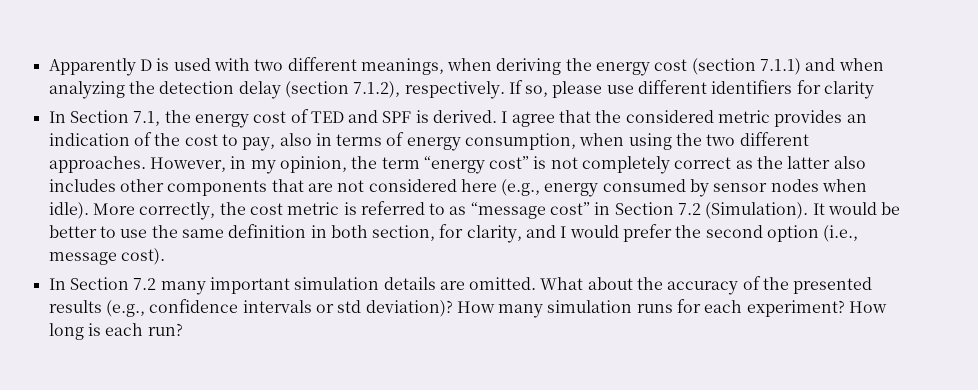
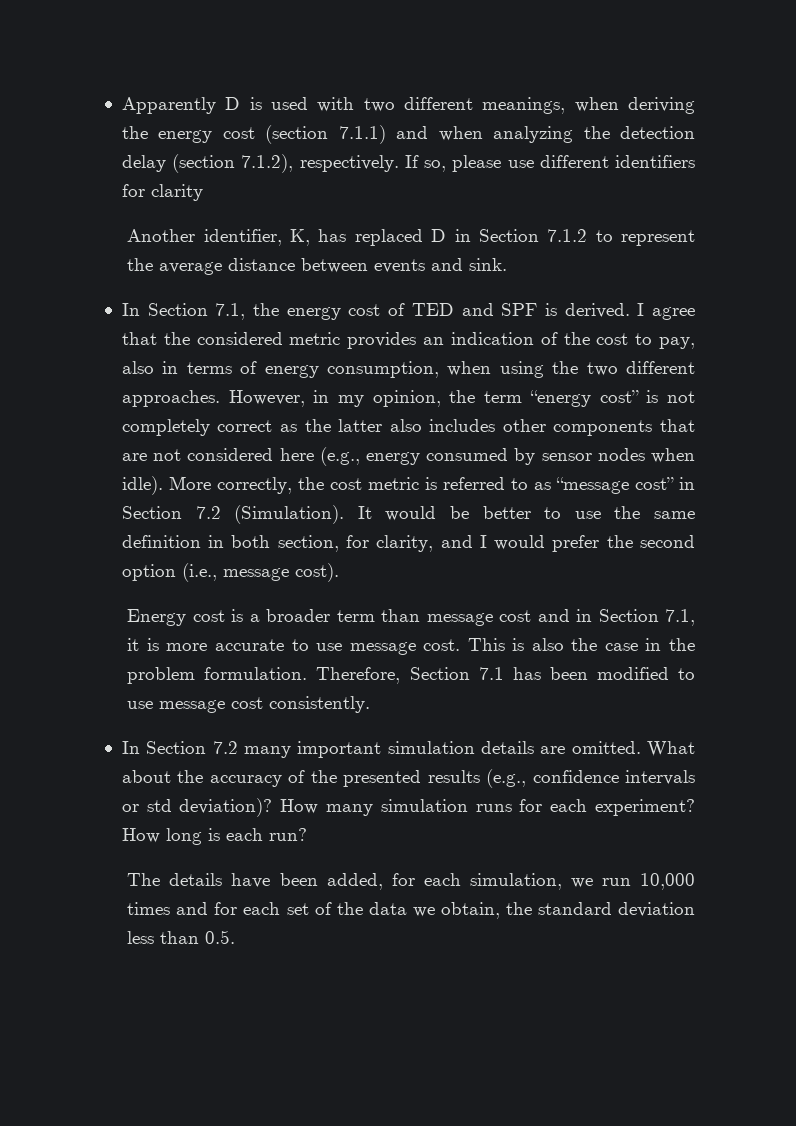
(875, 90) none -> [127,229,696,246] [127,258,508,275] // Another identifier, K, has replaced D in Section 7.1.2 to represent the average distance between events and sink.
(165, 256) none -> [127,609,695,626] [127,638,695,655] [127,667,696,684] [127,696,371,713] // Energy cost is a broader term than message cost and in Section 7.1, it is more accurate to use message cost. This is also the case in the problem formulation. Therefore, Section 7.1 has been modified to use message cost consistently.
(183, 329) none -> [127,873,695,890] [127,902,696,919] [127,930,236,944] // The details have been added, for each simulation, we run 10,000 times and for each set of the data we obtain, the standard deviation less than 0.5.

